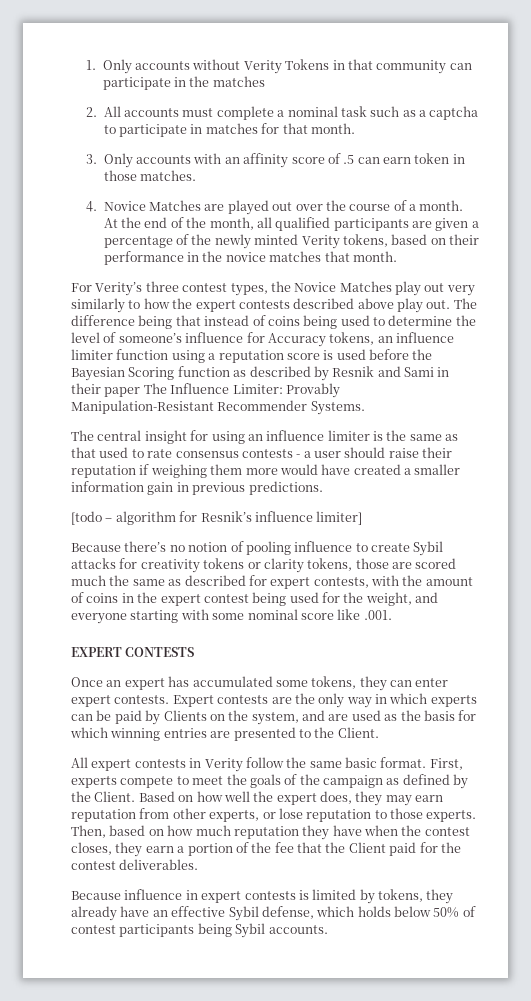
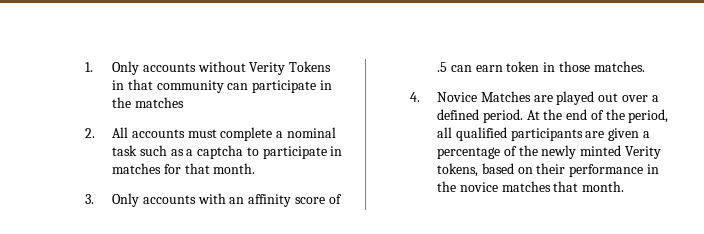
[325,200,464,211] the course of a month. -> [651,95,659,102] [436,109,523,123] a defined period.
[209,217,254,230] month, -> [628,109,669,123] period,
[71,281,475,296] [71,298,477,313] [71,315,476,329] [71,332,454,347] [71,349,433,363] [71,366,450,381] [71,383,340,398] [71,400,365,415] [71,430,459,444] [71,447,453,458] [71,464,461,478] [71,481,323,495] [71,511,363,525] [71,541,444,556] [71,558,457,573] [71,575,473,589] [71,592,439,606] [71,609,392,624] [71,647,195,657] [71,676,449,691] [71,693,477,708] [71,710,477,725] [70,727,379,741] [71,757,463,772] [71,774,469,789] [71,791,444,806] [71,808,477,822] [71,825,470,840] [71,842,461,857] [71,859,199,870] [71,889,454,904] [71,906,476,921] [71,923,328,938] // For Verity’s three contest types, the Novice Matches play out very similarly to how the expert contests described above play out. The difference being that instead of coins being used to determine the level of someone’s influence for Accuracy tokens, an influence limiter function using a reputation score is used before the Bayesian Scoring function as described by Resnik and Sami in their paper The Influence Limiter: Provably Manipulation-Resistant Recommender Systems. // The central insight for using an influence limiter is the same as that used to rate consensus contests - a user should raise their reputation if weighing them more would have created a smaller information gain in previous predictions. // [todo – algorithm for Resnik’s influence limiter] // Because there’s no notion of pooling influence to create Sybil attacks for creativity tokens or clarity tokens, those are scored much the same as described for expert contests, with the amount of coins in the expert contest being used for the weight, and everyone starting with some nominal score like .001. // EXPERT CONTESTS // Once an expert has accumulated some tokens, they can enter expert contests. Expert contests are the only way in which experts can be paid by Clients on the system, and are used as the basis for which winning entries are presented to the Client. // All expert contests in Verity follow the same basic format. First, experts compete to meet the goals of the campaign as defined by the Client. Based on how well the expert does, they may earn reputation from other experts, or lose reputation to those experts. Then, based on how much reputation they have when the contest closes, they earn a portion of the fee that the Client paid for the contest deliverables. // Because influence in expert contests is limited by tokens, they already have an effective Sybil defense, which holds below 50% of contest participants being Sybil accounts. -> (625, 186) none

